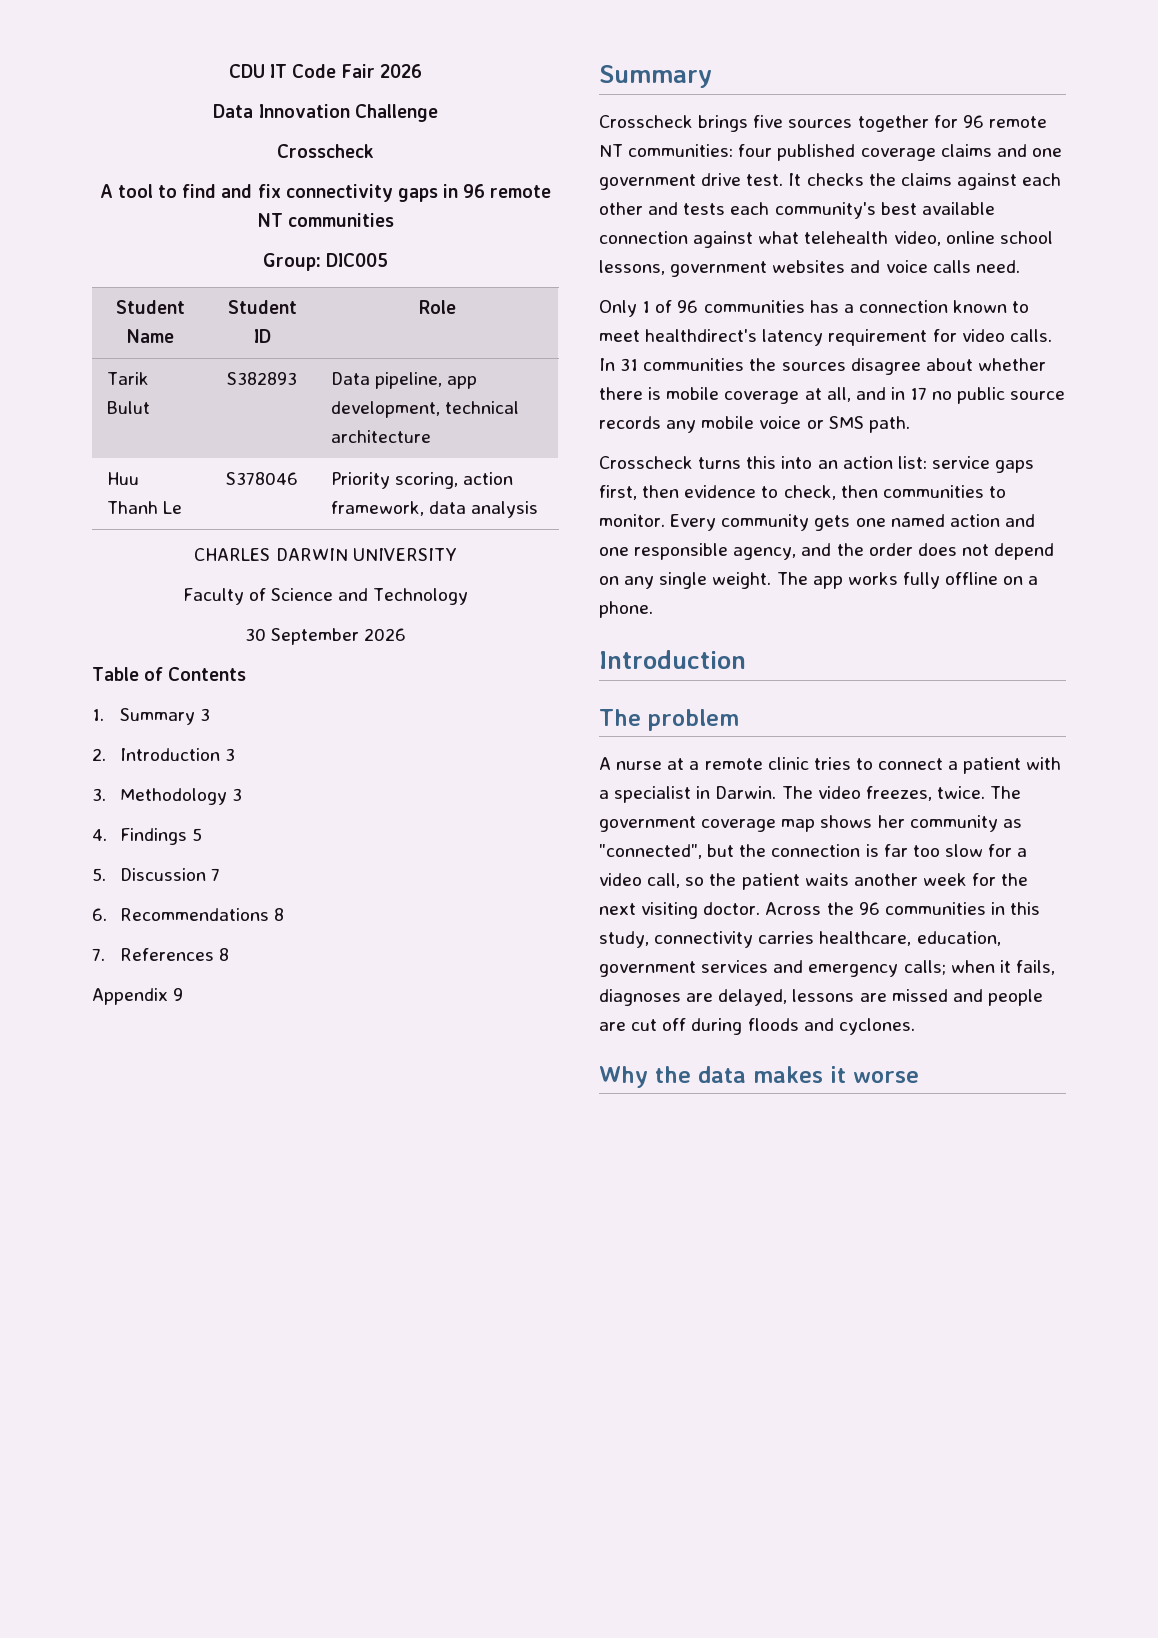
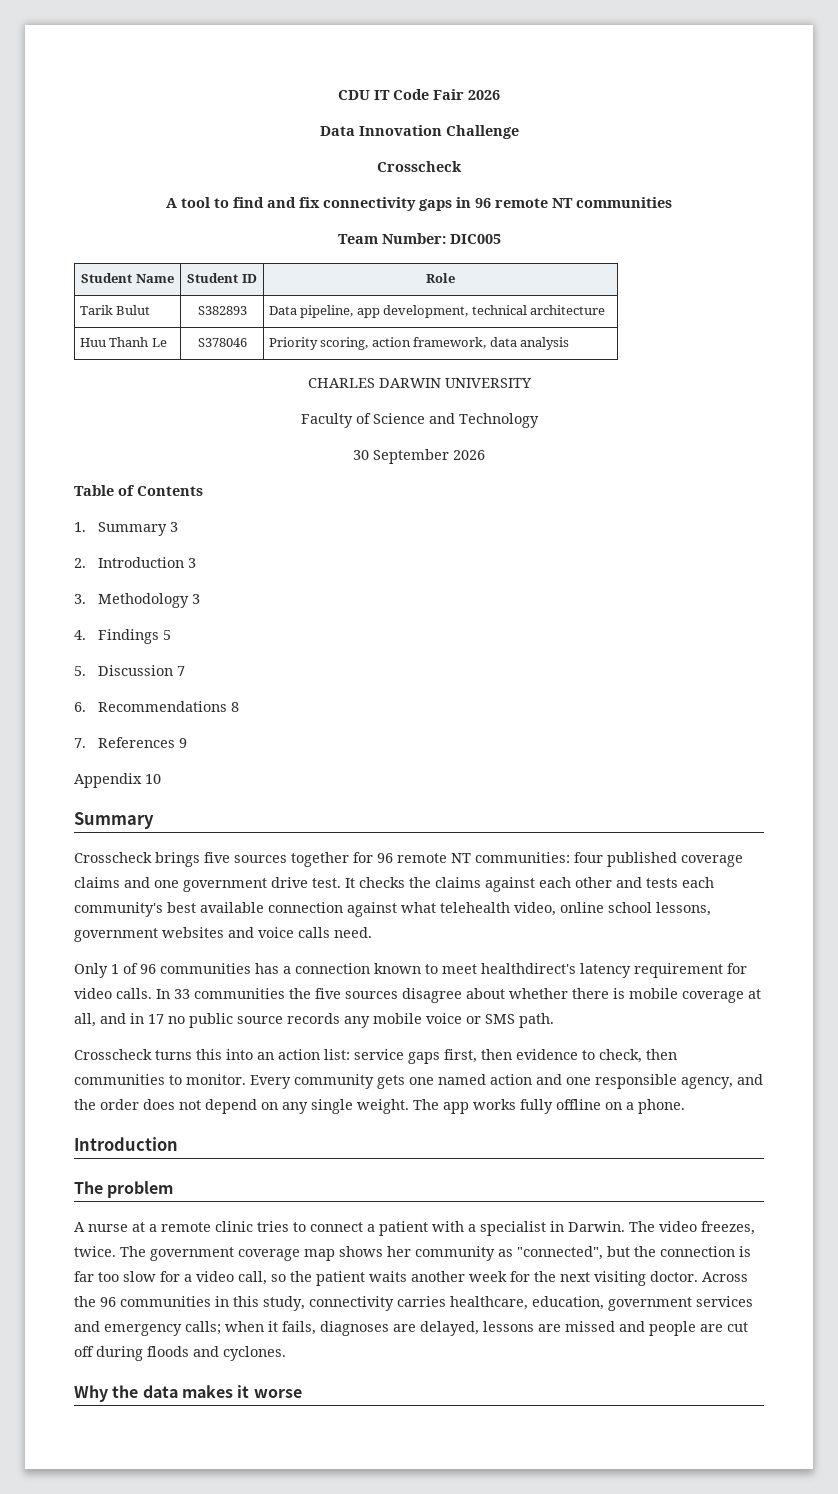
[262,253,321,271] Group: -> [337,233,446,244] Team Number:
[218,948,229,961] 8 -> [178,738,187,748] 9
[173,988,184,1001] 9 -> [145,774,161,784] 10
[620,358,639,371] 31 -> [174,989,190,999] 33
(777, 364) none -> [315,988,341,999] five

